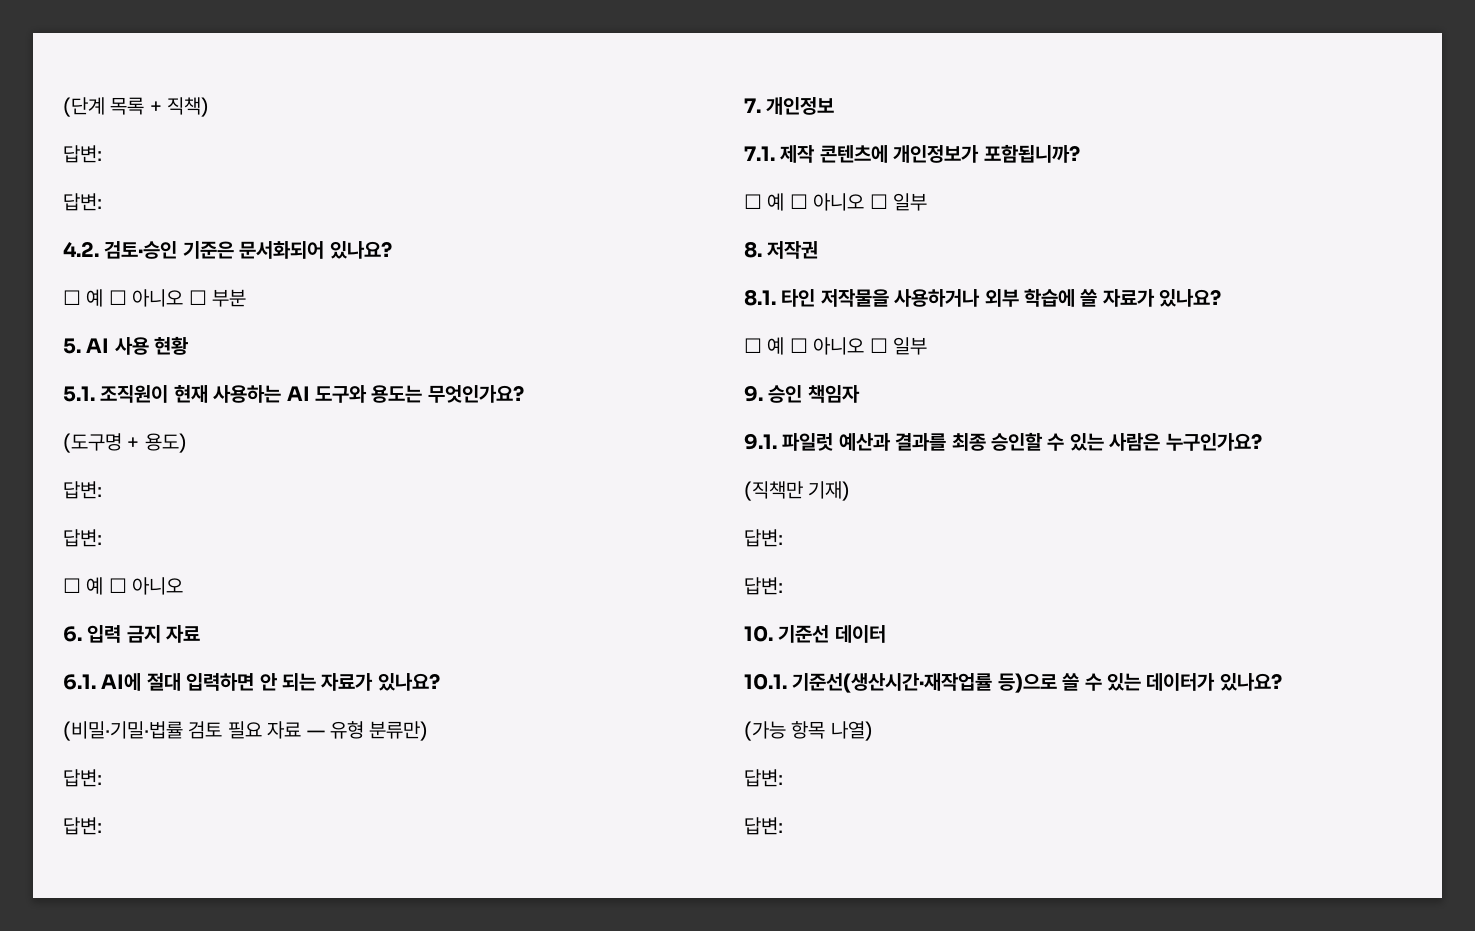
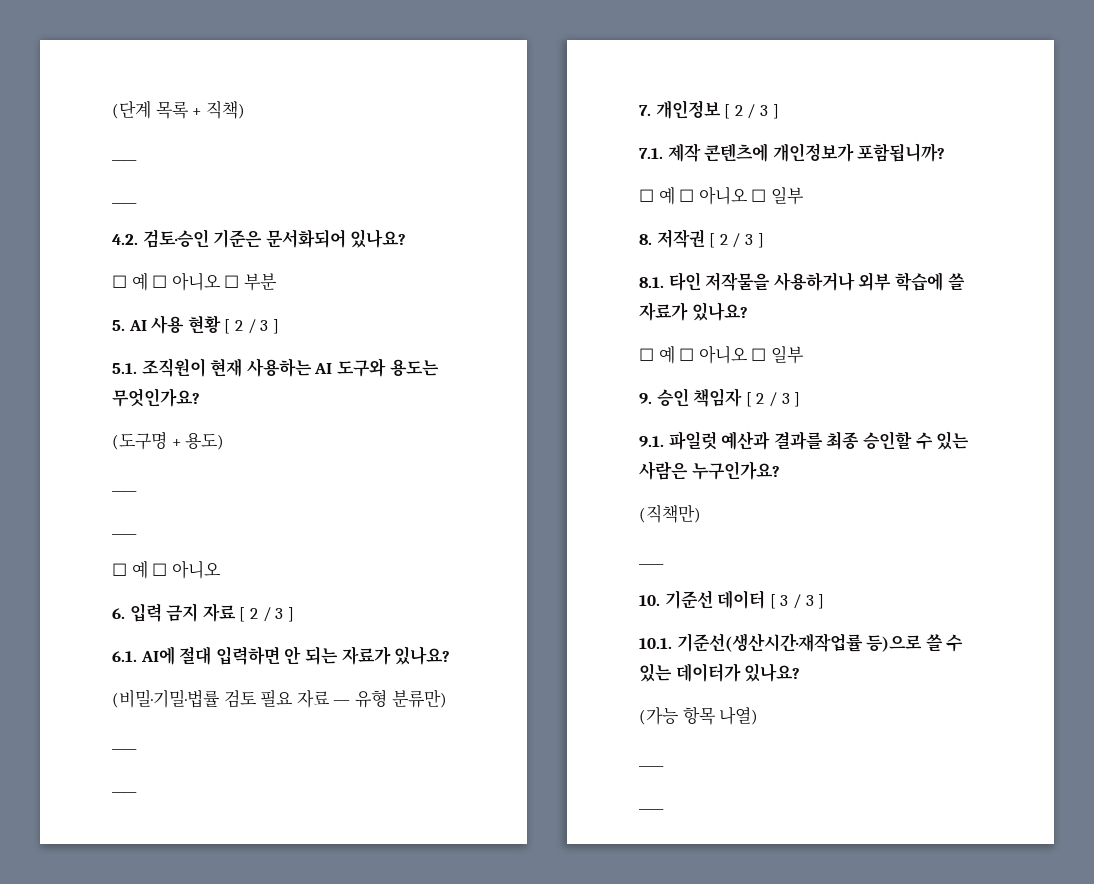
[63,145,102,163] [63,193,102,211] 답변: // 답변: -> [112,159,137,161] [112,202,137,204] ____ // ____
(189, 345) none -> [224,319,279,334] [ 2 / 3 ]
[63,481,102,499] [63,529,102,547] 답변: // 답변: -> [112,490,137,492] [112,533,137,535] ____ // ____
(201, 634) none -> [239,607,294,622] [ 2 / 3 ]
[63,769,102,787] [63,817,102,835] 답변: // 답변: -> [112,748,137,750] [112,791,137,793] ____ // ____
(835, 106) none -> [724,104,779,119] [ 2 / 3 ]
(819, 250) none -> [709,233,764,248] [ 2 / 3 ]
(860, 394) none -> [745,392,801,407] [ 2 / 3 ]
[744,481,851,501] [744,529,783,547] [744,577,783,595] (직책만 기재) // 답변: // 답변: -> [639,504,701,523] [639,563,664,565] (직책만) // ____
(886, 634) none -> [769,594,825,609] [ 3 / 3 ]
[744,769,783,787] [744,817,783,835] 답변: // 답변: -> [639,765,664,767] [639,808,664,810] ____ // ____

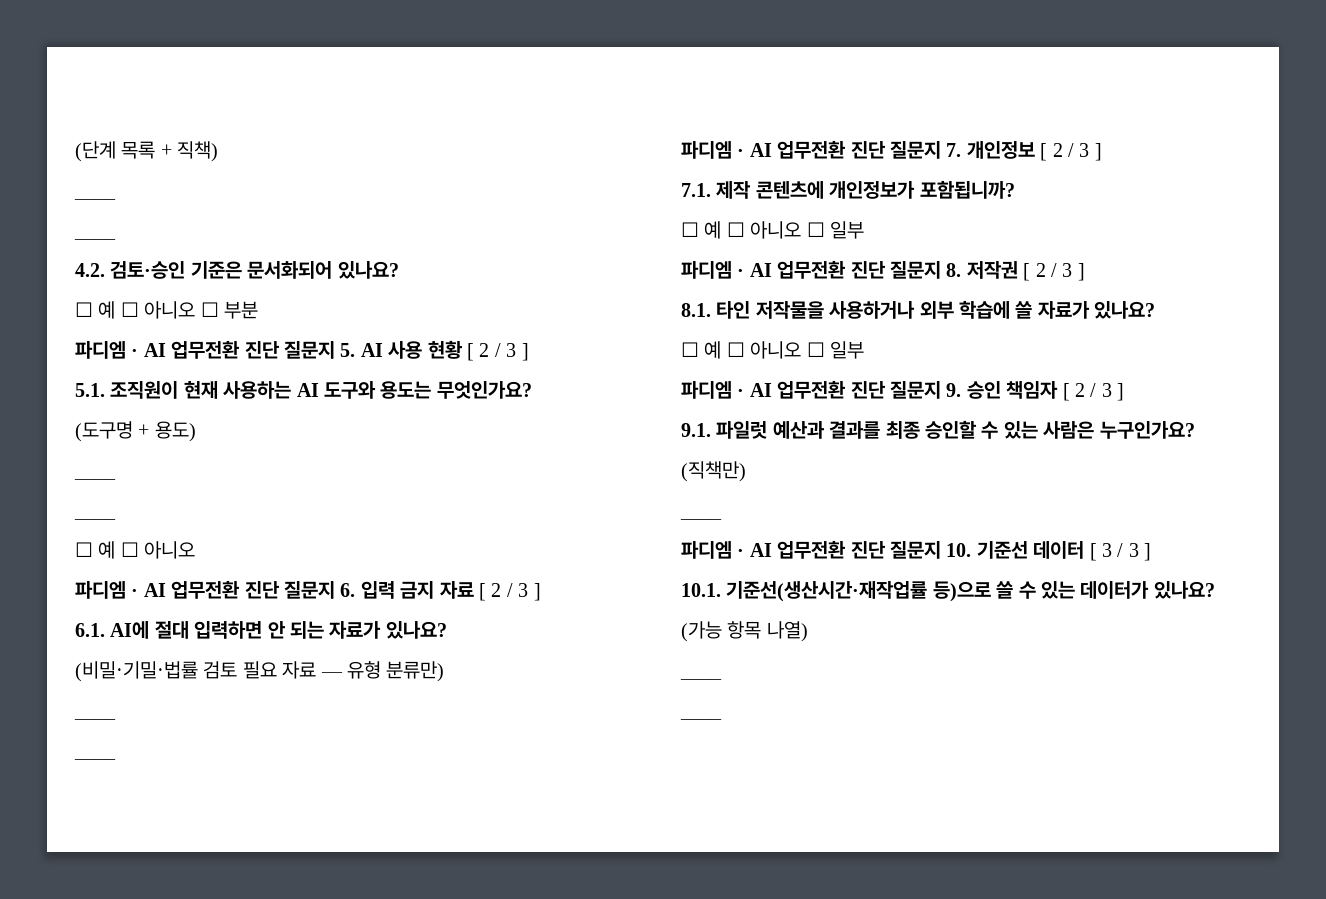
(277, 282) none -> [75,340,335,359] 파디엠 · AI 업무전환 진단 질문지
(221, 569) none -> [75,580,335,599] 파디엠 · AI 업무전환 진단 질문지
(137, 792) none -> [681,140,941,159] 파디엠 · AI 업무전환 진단 질문지
(804, 196) none -> [681,260,941,279] 파디엠 · AI 업무전환 진단 질문지
(804, 355) none -> [681,380,941,399] 파디엠 · AI 업무전환 진단 질문지
(664, 564) none -> [681,540,941,559] 파디엠 · AI 업무전환 진단 질문지

